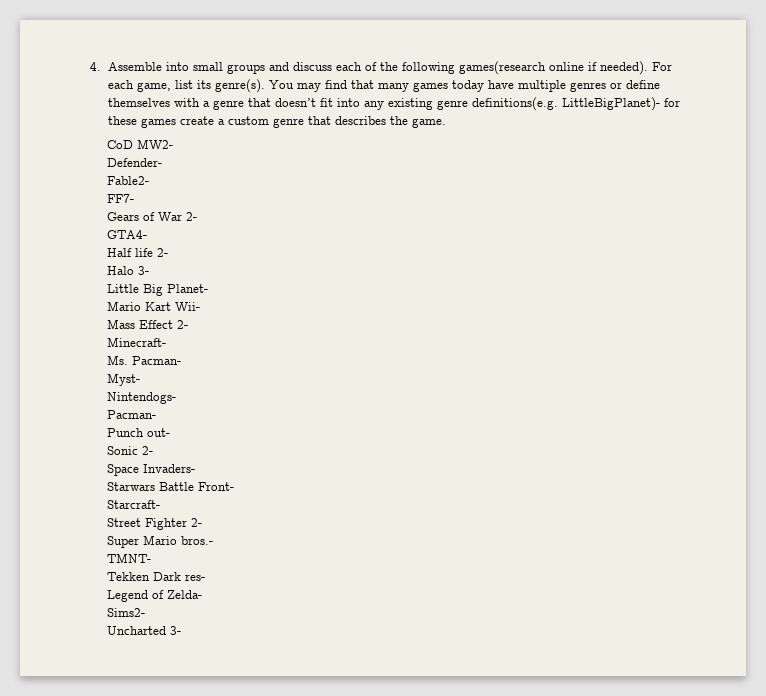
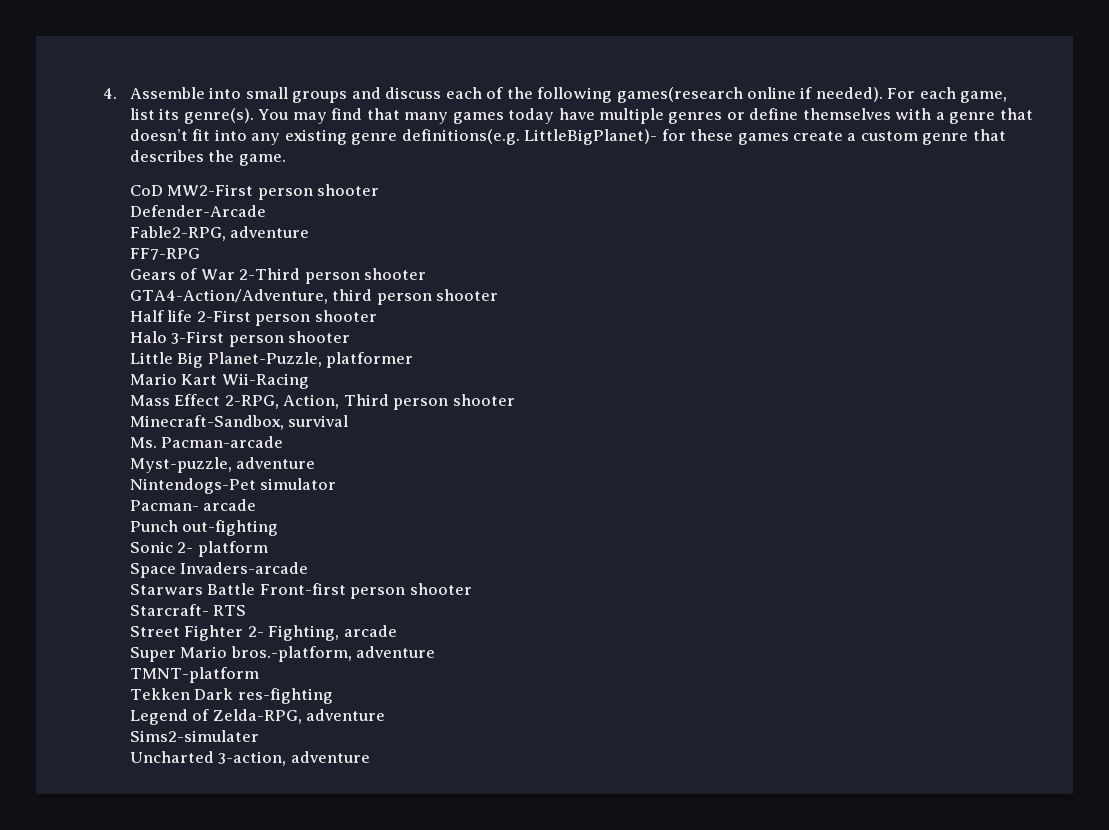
[136,139,173,149] [106,158,162,167] [106,176,149,185] [106,194,134,203] [106,212,197,221] [106,230,147,239] [106,248,168,257] [106,266,149,275] MW2- // Defender- // Fable2- // FF7- // Gears of War 2- // GTA4- // Half life 2- // Halo 3- -> [167,184,380,200] [129,205,266,217] [129,226,310,241] [129,248,200,260] [129,268,427,284] [129,289,499,305] [129,310,377,326] [129,331,351,347] MW2-First person shooter // Defender-Arcade // Fable2-RPG, adventure // FF7-RPG // Gears of War 2-Third person shooter // GTA4-Action/Adventure, third person shooter // Half life 2-First person shooter // Halo 3-First person shooter
[166,284,208,293] Planet- -> [207,352,414,368] Planet-Puzzle, platformer
[174,302,200,311] Wii- -> [221,373,309,389] Wii-Racing
[176,320,188,329] [106,337,166,347] [106,355,181,365] [106,373,140,386] [106,392,176,404] [106,410,156,419] 2- // Minecraft- // Ms. Pacman- // Myst- // Nintendogs- // Pacman- -> [224,394,515,410] [129,415,349,430] [129,436,284,448] [129,457,316,473] [129,478,337,494] [129,499,257,511] 2-RPG, Action, Third person shooter // Minecraft-Sandbox, survival // Ms. Pacman-arcade // Myst-puzzle, adventure // Nintendogs-Pet simulator // Pacman- arcade
[146,428,170,437] out- -> [182,520,279,536] out-fighting
(153, 450) none -> [197,541,268,557] platform
[142,464,195,473] Invaders- -> [180,562,309,574] Invaders-arcade
[197,482,234,491] Front- -> [259,583,472,599] Front-first person shooter
(160, 504) none -> [213,605,247,616] RTS
(202, 522) none -> [268,625,397,641] Fighting, arcade
[180,536,213,545] [106,553,151,563] bros.- // TMNT- -> [230,646,436,662] [129,667,259,683] bros.-platform, adventure // TMNT-platform
[184,574,205,581] res- -> [237,688,333,704] res-fighting
[166,590,202,599] [106,608,145,617] Zelda- // Sims2- -> [212,709,386,724] [129,730,259,742] Zelda-RPG, adventure // Sims2-simulater
[169,626,181,635] 3- -> [218,751,370,766] 3-action, adventure

